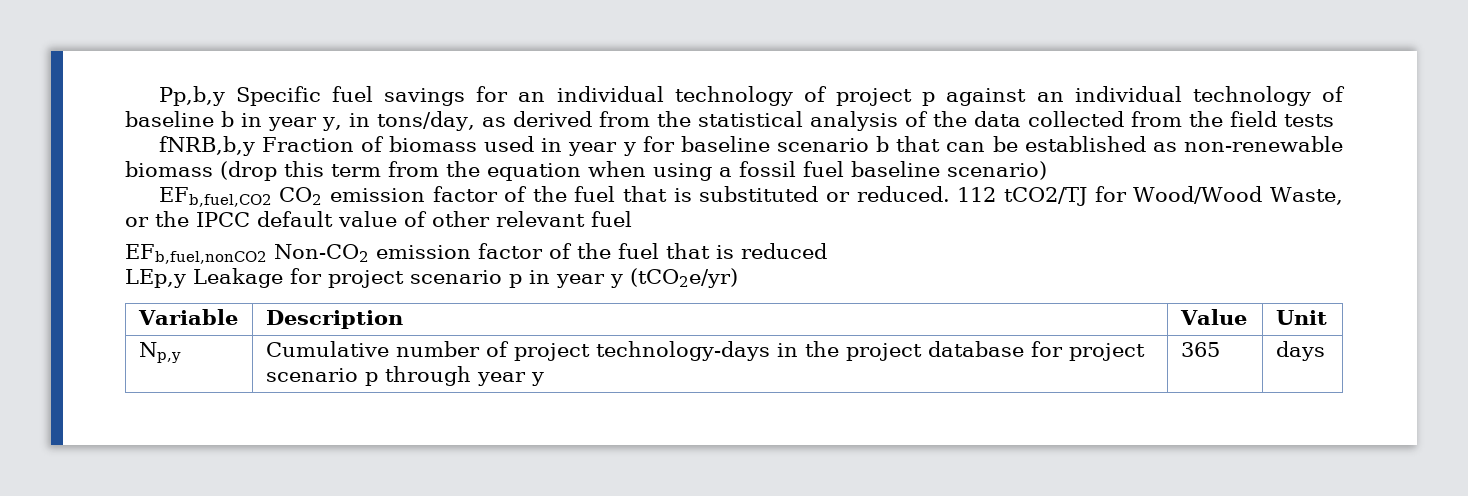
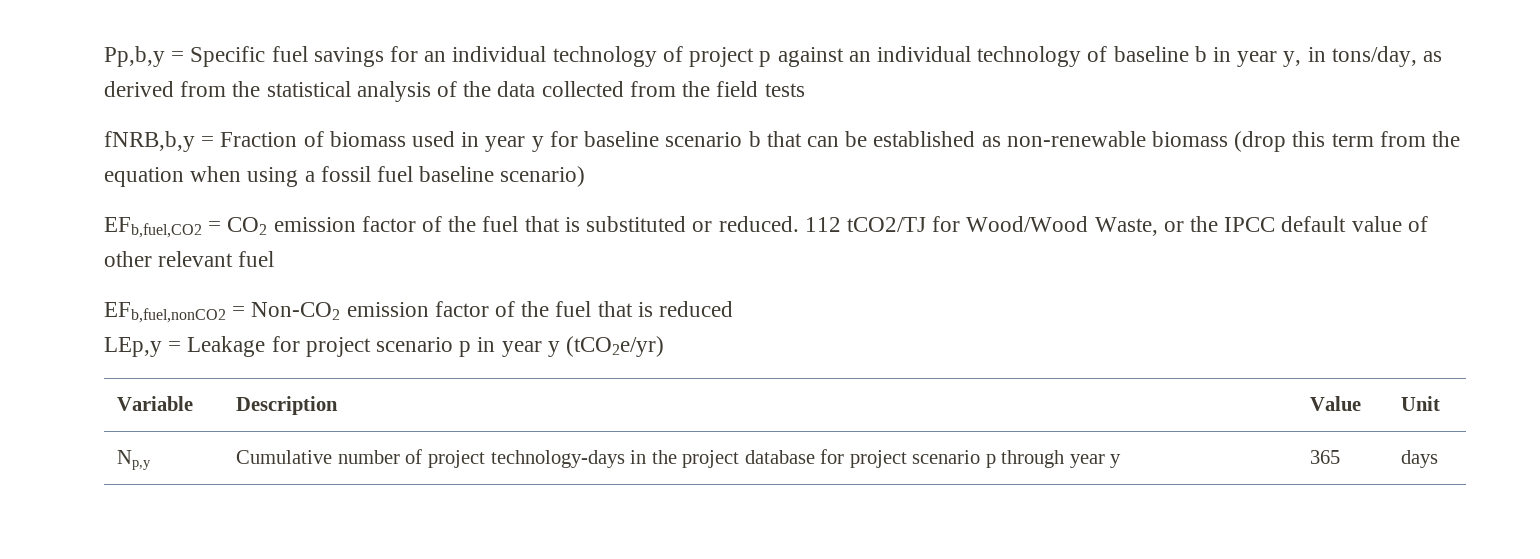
(225, 96) none -> [171,51,185,62] =
(255, 146) none -> [201,136,215,147] =
(272, 197) none -> [208,221,222,232] =
(267, 254) none -> [232,306,246,317] =
(186, 278) none -> [168,341,182,352] =

